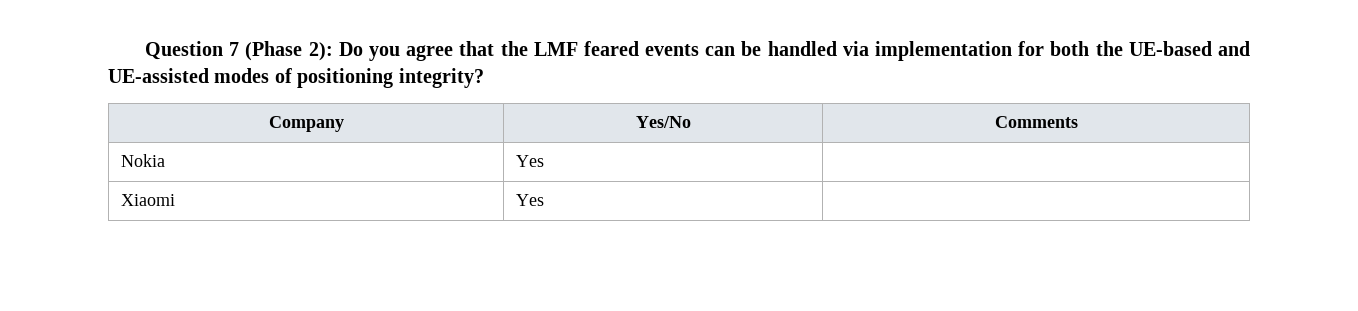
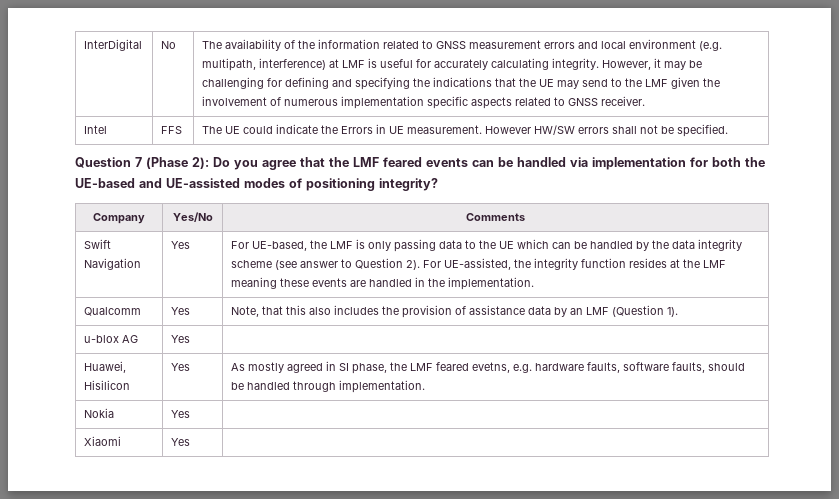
(144, 50) none -> [84,39,143,51] [161,41,177,49] [202,39,723,51] [202,58,703,71] [202,77,721,90] [202,96,646,109] [84,125,108,134] [161,126,183,134] [202,124,729,137] InterDigital | No | The availability of the information related to GNSS measurement errors and local environment (e.g. multipath, interference) at LMF is useful for accurately calculating integrity. However, it may be challenging for defining and specifying the indications that the UE may send to the LMF given the involvement of numerous implementation specific aspects related to GNSS receiver. // Intel | FFS | The UE could indicate the Errors in UE measurement. However HW/SW errors shall not be specified. //
(1078, 122) none -> [84,239,112,249] [84,258,142,270] [171,241,191,249] [231,239,743,252] [231,258,727,270] [231,277,535,290] [84,307,142,316] [171,307,191,315] [231,305,679,318] [84,335,139,343] [171,335,191,343] [84,361,127,373] [84,380,131,390] [171,363,191,371] [231,361,746,374] [231,380,426,393] // Swift Navigation | Yes | For UE-based, the LMF is only passing data to the UE which can be handled by the data integrity scheme (see answer to Question 2). For UE-assisted, the integrity function resides at the LMF meaning these events are handled in the implementation. // Qualcomm | Yes | Note, that this also includes the provision of assistance data by an LMF (Question 1). // u-blox AG | Yes | // Huawei, Hisilicon | Yes | As mostly agreed in SI phase, the LMF feared evetns, e.g. hardware faults, software faults, should be handled through implementation.

